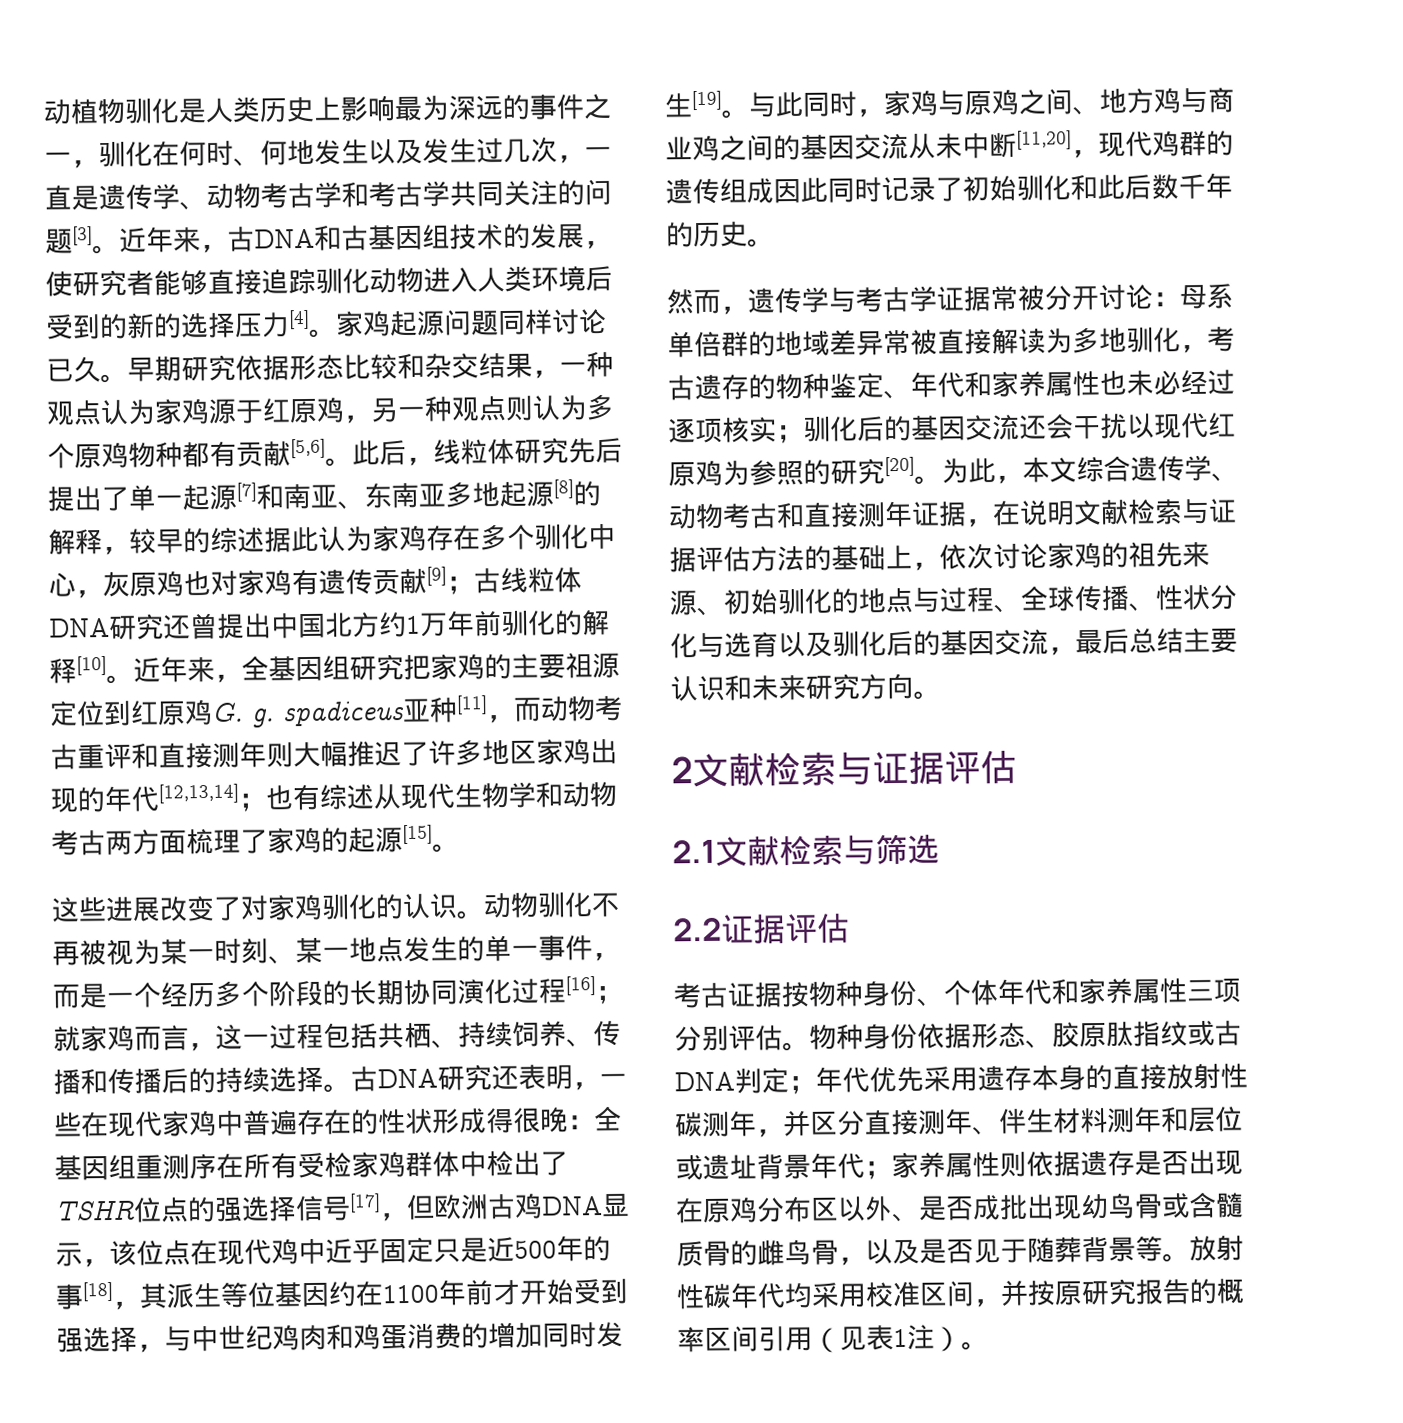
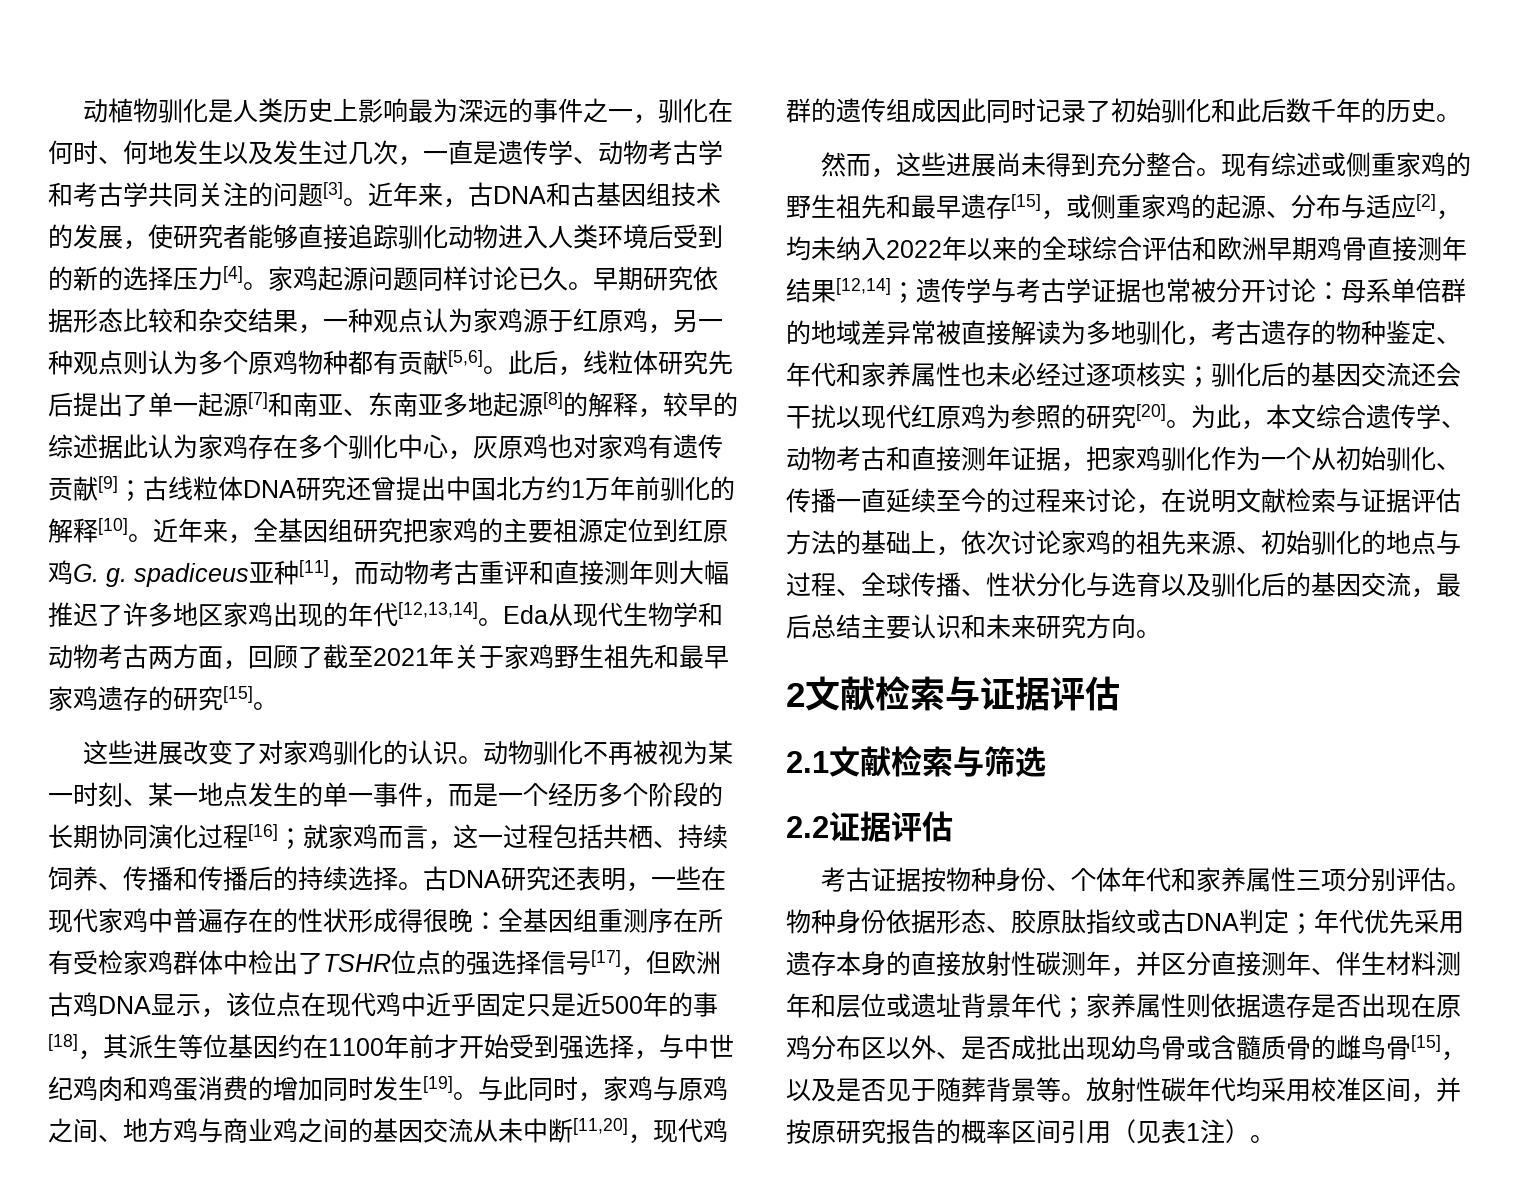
[238,783,374,812] ；也有综述 -> [478,605,548,626] 。Eda
[186,826,403,855] 梳理了家鸡的起源 -> [223,644,729,670] [48,686,223,711] ，回顾了截至2021年关于家鸡野生祖先和最早家鸡遗存的研究
(748, 310) none -> [895,152,1471,177] [786,194,1461,220] [786,236,1467,261] [786,278,916,304] 这些进展尚未得到充分整合。现有综述或侧重家鸡的野生祖先和最早遗存[15]，或侧重家鸡的起源、分布与适应[2]，均未纳入2022年以来的全球综合评估和欧洲早期鸡骨直接测年结果[12,14]；
(991, 299) none -> [1141,278,1166,302] 也
(994, 523) none -> [1086,446,1461,471] [786,488,1161,514] 把家鸡驯化作为一个从初始驯化、传播一直延续至今的过程来讨论，
(839, 1252) none -> [1411,1035,1441,1052] [15]

